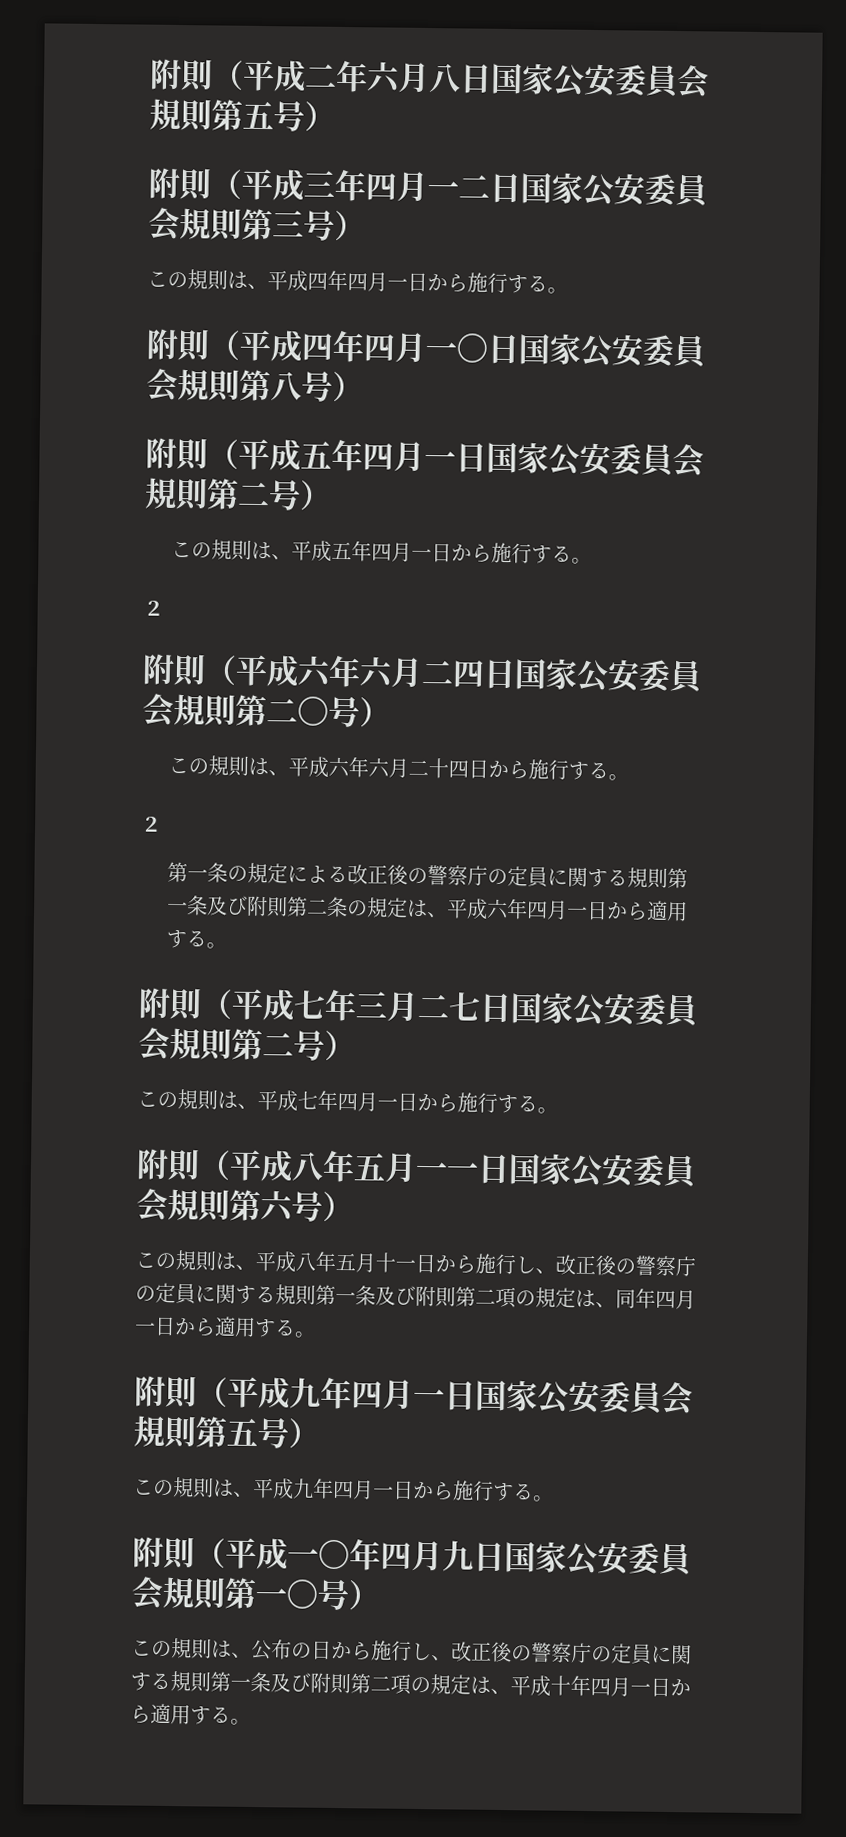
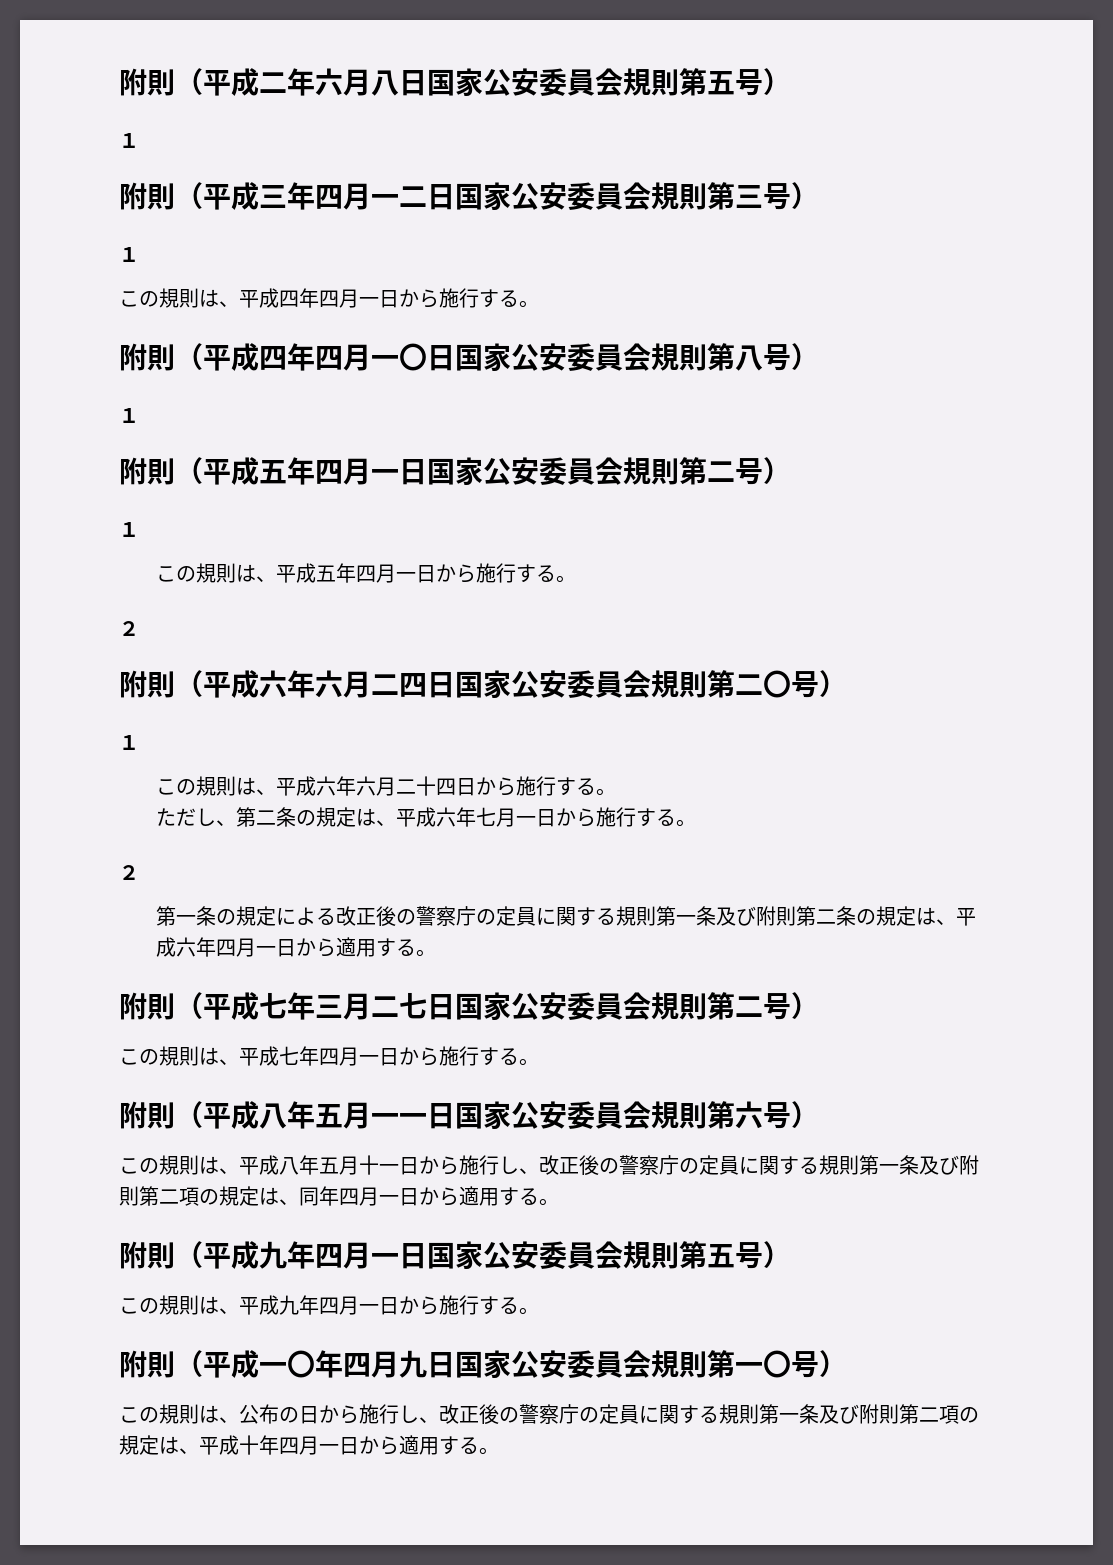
(336, 116) none -> [119,133,139,148] // １
(366, 226) none -> [119,247,139,262] // １
(364, 387) none -> [119,408,139,423] // １
(332, 495) none -> [119,522,139,537] // １
(391, 712) none -> [119,735,139,750] // １
(629, 777) none -> [156,807,697,827] // ただし、第二条の規定は、平成六年七月一日から施行する。

